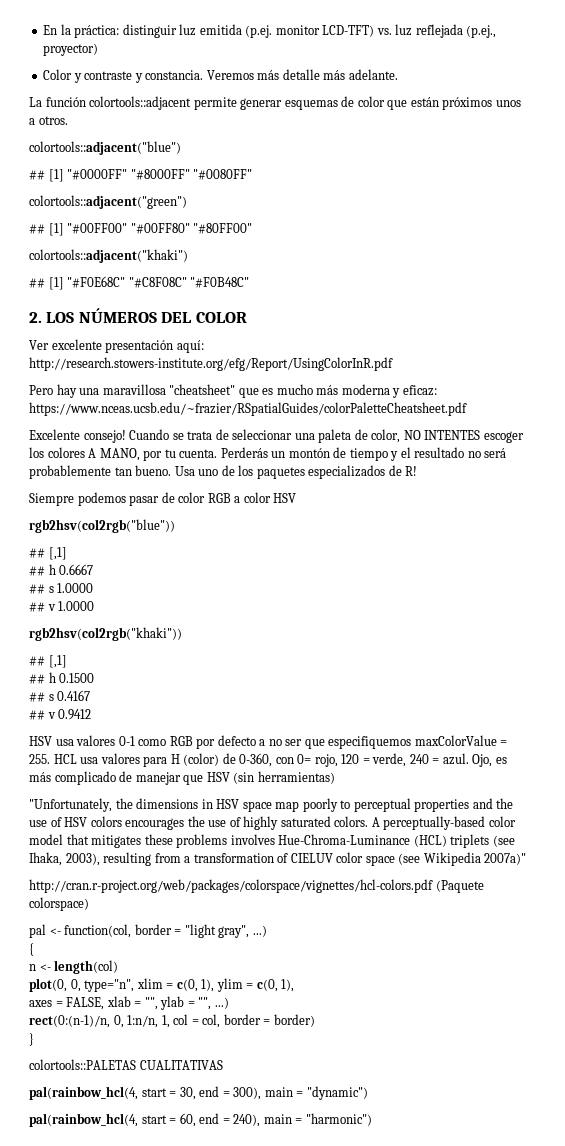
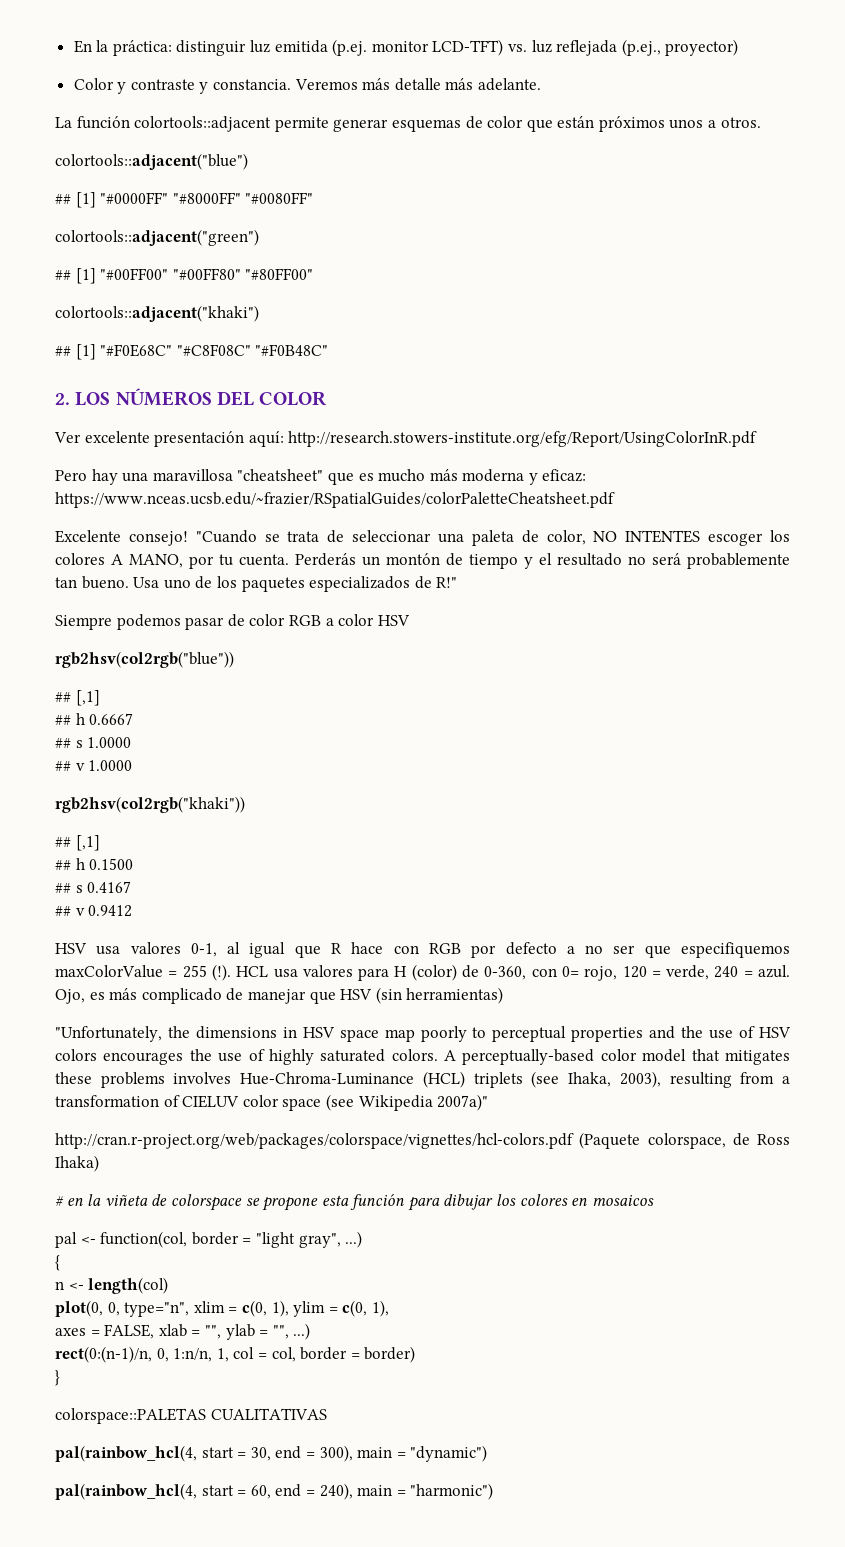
[129,429,170,440] Cuando -> [195,530,257,543] "Cuando
[405,466,418,476] R! -> [436,577,458,588] R!"
[118,736,167,746] 0-1 como -> [190,942,419,958] 0-1, al igual que R hace con
[29,754,50,764] 255. -> [182,964,231,981] 255 (!).
[29,897,89,911] colorspace) -> [647,1133,790,1149] [55,1155,99,1172] [55,1194,654,1211] colorspace, de Ross Ihaka) // # en la viñeta de colorspace se propone esta función para dibujar los colores en mosaicos
[29,1059,136,1070] colortools::PALETAS -> [55,1408,206,1424] colorspace::PALETAS

